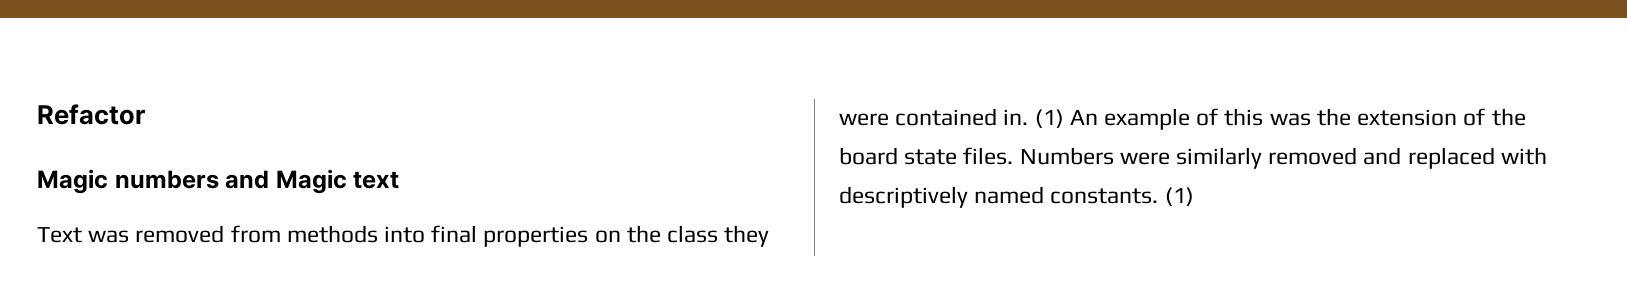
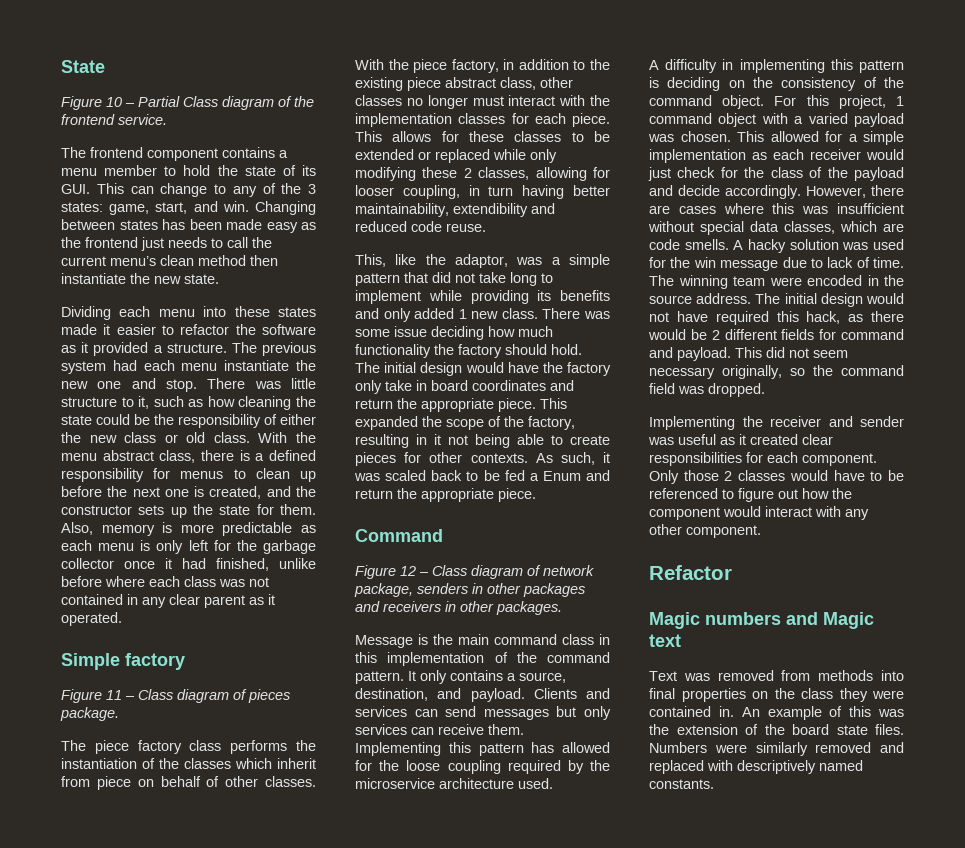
(37, 114) none -> [61,60,105,73] [61,96,314,110] [61,114,167,125] [61,147,288,161] [61,165,316,176] [61,183,316,197] [61,201,316,215] [61,219,316,233] [61,237,272,251] [61,255,278,266] [61,273,219,284] [61,306,316,320] [61,324,316,335] [61,342,316,356] [61,360,316,374] [61,378,316,392] [61,396,316,410] [61,414,316,428] [61,432,316,443] [61,450,316,463] [61,468,316,482] [61,486,316,499] [61,504,316,518] [61,522,316,536] [61,540,316,554] [61,558,316,571] [61,576,269,587] [61,594,275,608] [61,612,122,626] [61,653,185,670] [61,689,290,703] [60,707,119,721] [61,740,316,754] [61,758,316,769] [61,776,316,790] [355,59,610,73] [355,77,573,91] [355,95,610,109] [355,113,610,127] [355,131,610,142] [355,149,557,163] [355,167,610,181] [355,185,610,199] [355,203,555,217] [355,221,486,232] [355,254,610,268] [355,272,553,286] [355,290,610,304] [355,308,610,322] [355,326,553,340] [355,344,582,358] [355,362,611,376] [355,380,574,394] [355,398,567,412] [355,416,575,430] [355,434,610,448] [355,452,610,466] [354,470,610,481] [355,488,536,502] [355,529,443,542] [355,565,594,579] [354,583,585,597] [355,601,562,615] [355,634,610,648] [355,652,610,666] [355,670,566,684] [355,688,610,702] [355,706,611,720] [355,724,524,735] [355,742,610,756] [355,760,610,774] [355,778,553,789] [649,59,904,73] [649,77,904,91] [649,95,904,109] [649,113,904,127] [648,131,904,145] [649,149,904,163] [648,167,904,181] [649,185,904,199] [649,203,904,214] [648,221,904,235] [649,239,904,253] [649,257,904,271] [649,275,904,289] [649,293,904,307] [649,311,904,325] [648,329,904,340] [649,347,848,361] [649,365,904,379] [649,383,765,397] [649,416,904,430] [648,434,833,445] [649,452,877,466] [649,470,904,484] [649,488,852,502] [649,506,869,520] [649,524,761,538] State // Figure 10 – Partial Class diagram of the frontend service. // The frontend component contains a menu member to hold the state of its GUI. This can change to any of the 3 states: game, start, and win. Changing between states has been made easy as the frontend just needs to call the current menu’s clean method then instantiate the new state. // Dividing each menu into these states made it easier to refactor the software as it provided a structure. The previous system had each menu instantiate the new one and stop. There was little structure to it, such as how cleaning the state could be the responsibility of either the new class or old class. With the menu abstract class, there is a defined responsibility for menus to clean up before the next one is created, and the constructor sets up the state for them. Also, memory is more predictable as each menu is only left for the garbage collector once it had finished, unlike before where each class was not contained in any clear parent as it operated. // Simple factory // Figure 11 – Class diagram of pieces package. // The piece factory class performs the instantiation of the classes which inherit from piece on behalf of other classes. With the piece factory, in addition to the existing piece abstract class, other classes no longer must interact with the implementation classes for each piece. This allows for these classes to be extended or replaced while only modifying these 2 classes, allowing for looser coupling, in turn having better maintainability, extendibility and reduced code reuse. // This, like the adaptor, was a simple pattern that did not take long to implement while providing its benefits and only added 1 new class. There was some issue deciding how much functionality the factory should hold. The initial design would have the factory only take in board coordinates and return the appropriate piece. This expanded the scope of the factory, resulting in it not being able to create pieces for other contexts. As such, it was scaled back to be fed a Enum and return the appropriate piece. // Command // Figure 12 – Class diagram of network package, senders in other packages and receivers in other packages. // Message is the main command class in this implementation of the command pattern. It only contains a source, destination, and payload. Clients and services can send messages but only services can receive them. Implementing this pattern has allowed for the loose coupling required by the microservice architecture used. // A difficulty in implementing this pattern is deciding on the consistency of the command object. For this project, 1 command object with a varied payload was chosen. This allowed for a simple implementation as each receiver would just check for the class of the payload and decide accordingly. However, there are cases where this was insufficient without special data classes, which are code smells. A hacky solution was used for the win message due to lack of time. The winning team were encoded in the source address. The initial design would not have required this hack, as there would be 2 different fields for command and payload. This did not seem necessary originally, so the command field was dropped. // Implementing the receiver and sender was useful as it created clear responsibilities for each component. Only those 2 classes would have to be referenced to figure out how the component would interact with any other component. //
[1034,109,1064,128] (1) -> (734, 711) none
[1164,187,1194,206] (1) -> (714, 784) none

